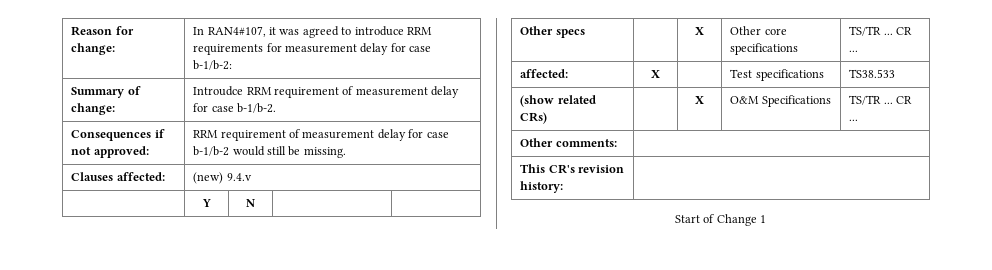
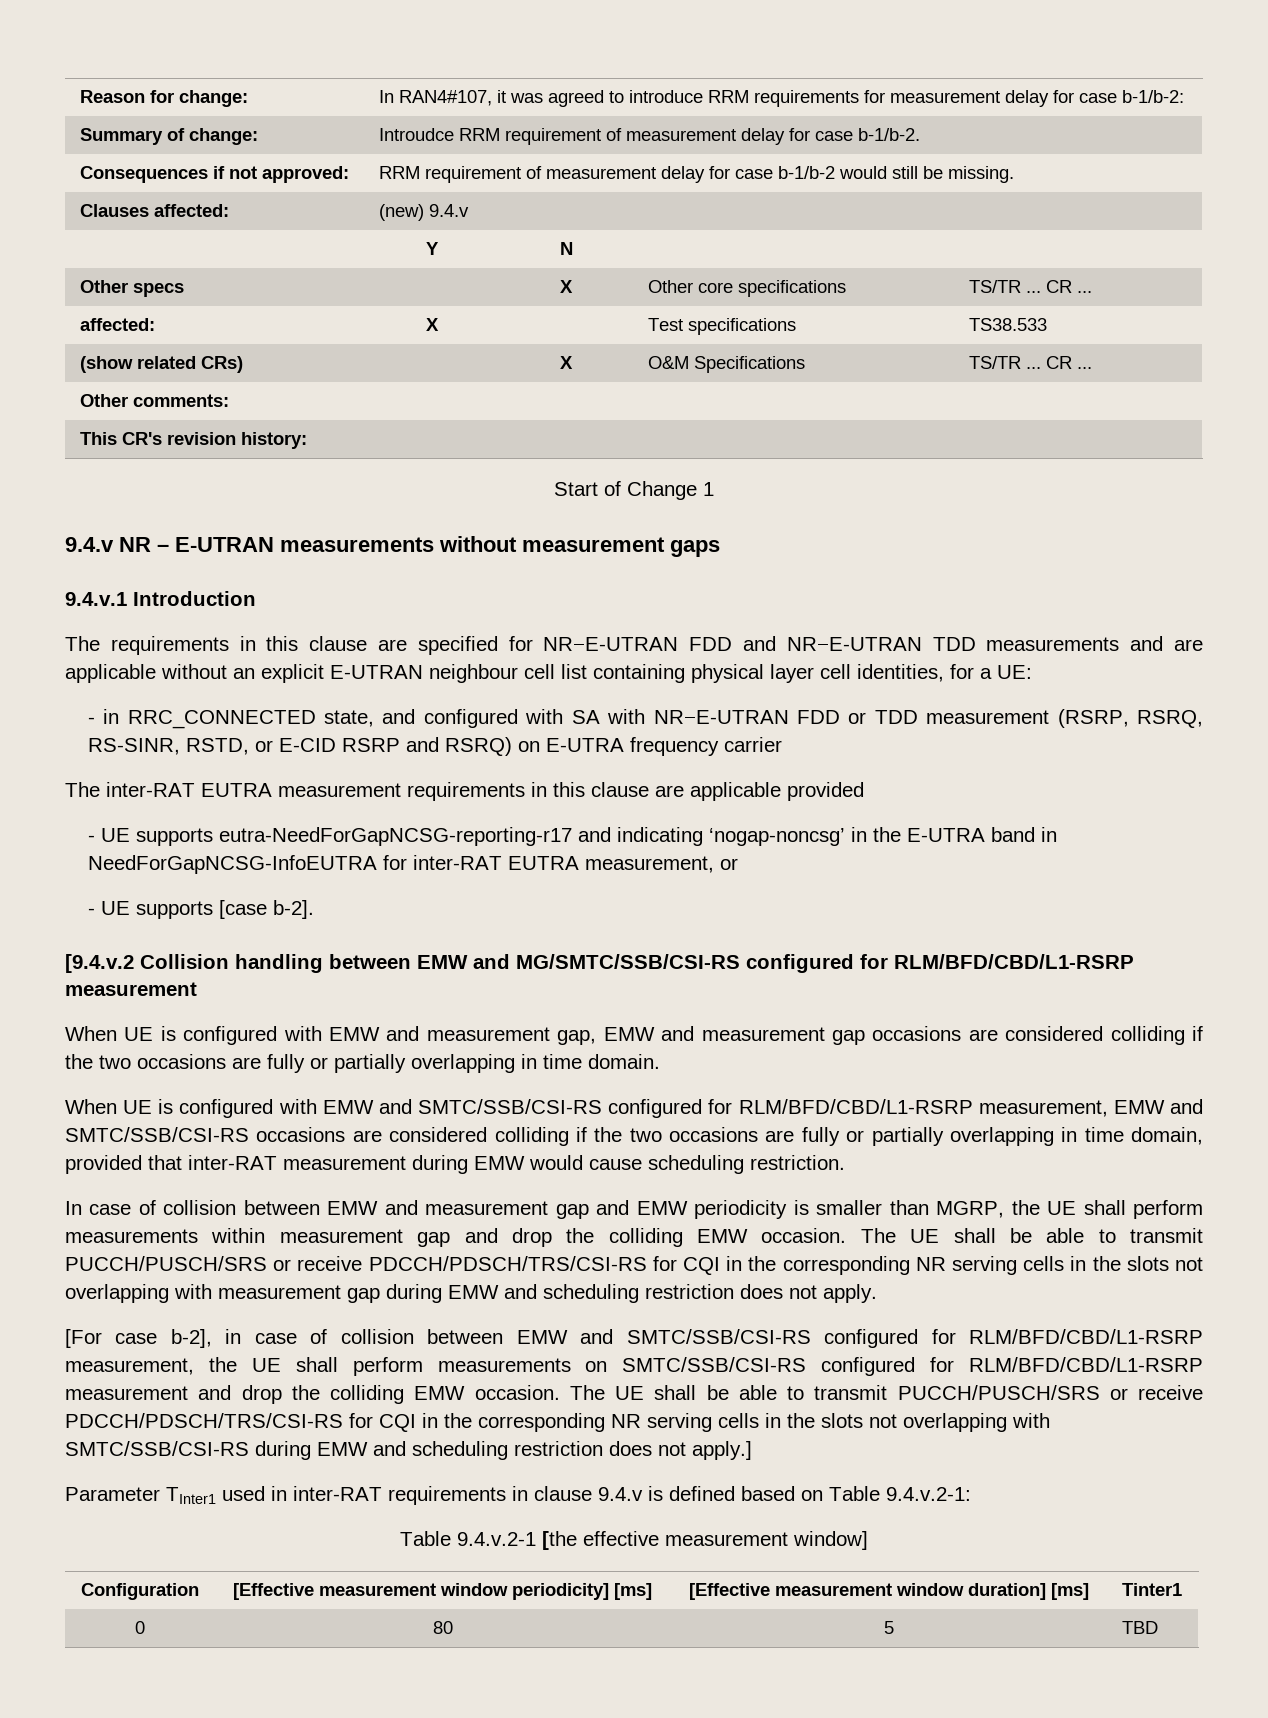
(767, 219) none -> [65,536,720,557] [65,591,256,606] [65,636,1203,655] [65,664,1032,683] [87,709,1203,729] [87,737,782,756] [65,782,864,801] [87,827,1057,846] [87,855,738,874] [87,900,314,919] [65,954,1134,973] [65,982,197,996] [65,1026,1203,1045] [65,1054,660,1073] [65,1099,1204,1118] [65,1127,1203,1146] [65,1155,845,1174] [65,1200,1204,1219] [65,1228,1203,1247] [65,1256,1204,1275] [65,1284,877,1303] [65,1329,1203,1348] [65,1357,1203,1376] [65,1385,1203,1404] [65,1413,1050,1432] [65,1441,752,1460] [65,1486,971,1505] [400,1531,868,1550] [81,1583,199,1600] [233,1583,652,1600] [689,1583,1089,1600] [1122,1583,1183,1596] [135,1621,145,1634] [432,1621,453,1634] [884,1621,894,1634] [1122,1621,1159,1634] // 9.4.v NR – E-UTRAN measurements without measurement gaps // 9.4.v.1 Introduction // The requirements in this clause are specified for NR−E-UTRAN FDD and NR−E-UTRAN TDD measurements and are applicable without an explicit E-UTRAN neighbour cell list containing physical layer cell identities, for a UE: // - in RRC_CONNECTED state, and configured with SA with NR−E-UTRAN FDD or TDD measurement (RSRP, RSRQ, RS-SINR, RSTD, or E-CID RSRP and RSRQ) on E-UTRA frequency carrier // The inter-RAT EUTRA measurement requirements in this clause are applicable provided // - UE supports eutra-NeedForGapNCSG-reporting-r17 and indicating ‘nogap-noncsg’ in the E-UTRA band in NeedForGapNCSG-InfoEUTRA for inter-RAT EUTRA measurement, or // - UE supports [case b-2]. // [9.4.v.2 Collision handling between EMW and MG/SMTC/SSB/CSI-RS configured for RLM/BFD/CBD/L1-RSRP measurement // When UE is configured with EMW and measurement gap, EMW and measurement gap occasions are considered colliding if the two occasions are fully or partially overlapping in time domain. // When UE is configured with EMW and SMTC/SSB/CSI-RS configured for RLM/BFD/CBD/L1-RSRP measurement, EMW and SMTC/SSB/CSI-RS occasions are considered colliding if the two occasions are fully or partially overlapping in time domain, provided that inter-RAT measurement during EMW would cause scheduling restriction. // In case of collision between EMW and measurement gap and EMW periodicity is smaller than MGRP, the UE shall perform measurements within measurement gap and drop the colliding EMW occasion. The UE shall be able to transmit PUCCH/PUSCH/SRS or receive PDCCH/PDSCH/TRS/CSI-RS for CQI in the corresponding NR serving cells in the slots not overlapping with measurement gap during EMW and scheduling restriction does not apply. // [For case b-2], in case of collision between EMW and SMTC/SSB/CSI-RS configured for RLM/BFD/CBD/L1-RSRP measurement, the UE shall perform measurements on SMTC/SSB/CSI-RS configured for RLM/BFD/CBD/L1-RSRP measurement and drop the colliding EMW occasion. The UE shall be able to transmit PUCCH/PUSCH/SRS or receive PDCCH/PDSCH/TRS/CSI-RS for CQI in the corresponding NR serving cells in the slots not overlapping with SMTC/SSB/CSI-RS during EMW and scheduling restriction does not apply.] // Parameter TInter1 used in inter-RAT requirements in clause 9.4.v is defined based on Table 9.4.v.2-1: // Table 9.4.v.2-1 [the effective measurement window] // Configuration | [Effective measurement window periodicity] [ms] | [Effective measurement window duration] [ms] | Tinter1 // 0 | 80 | 5 | TBD

